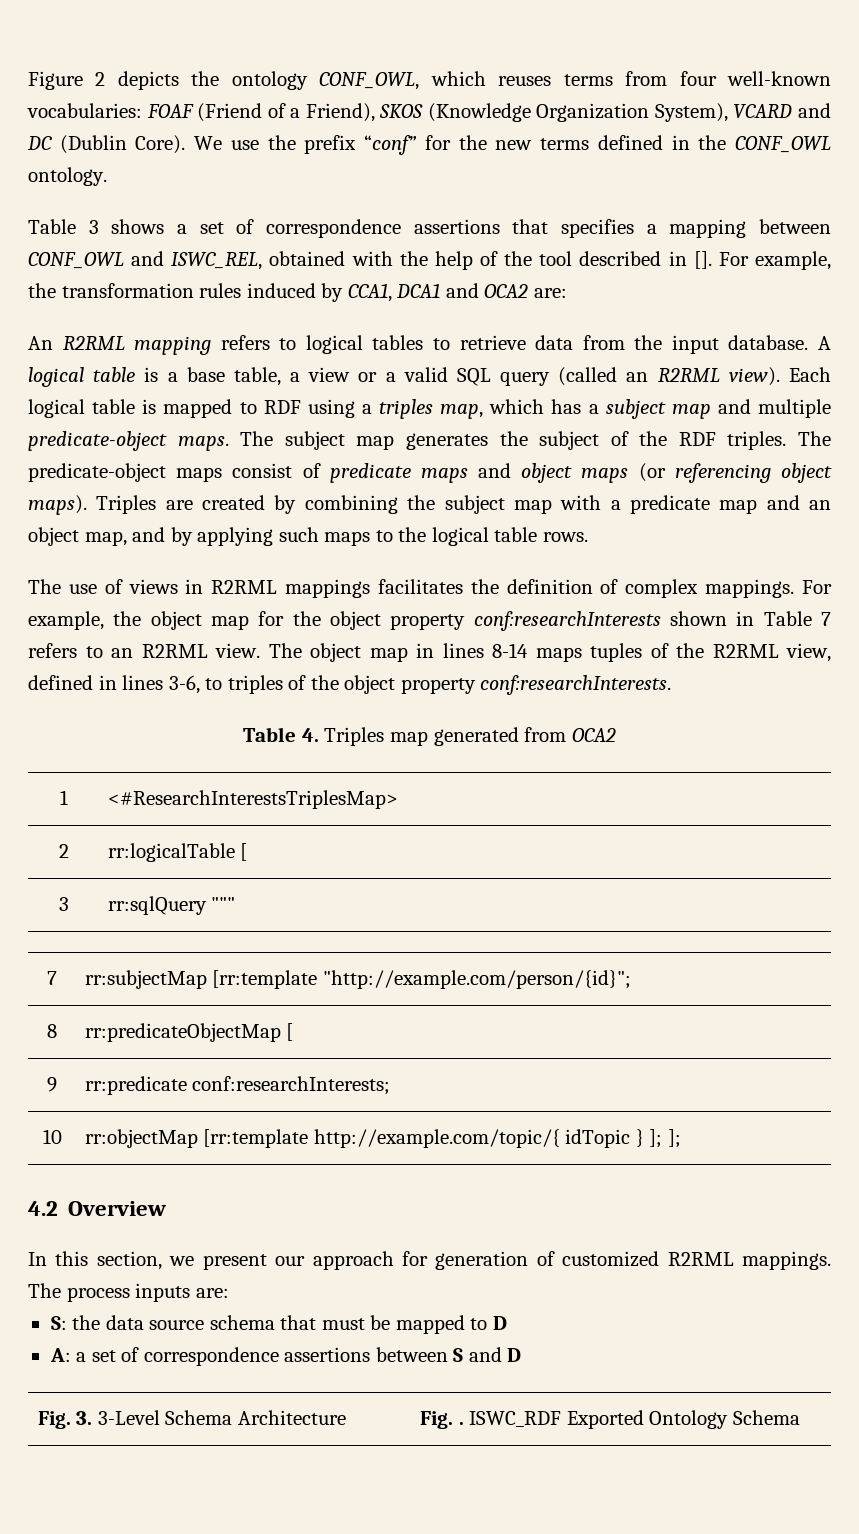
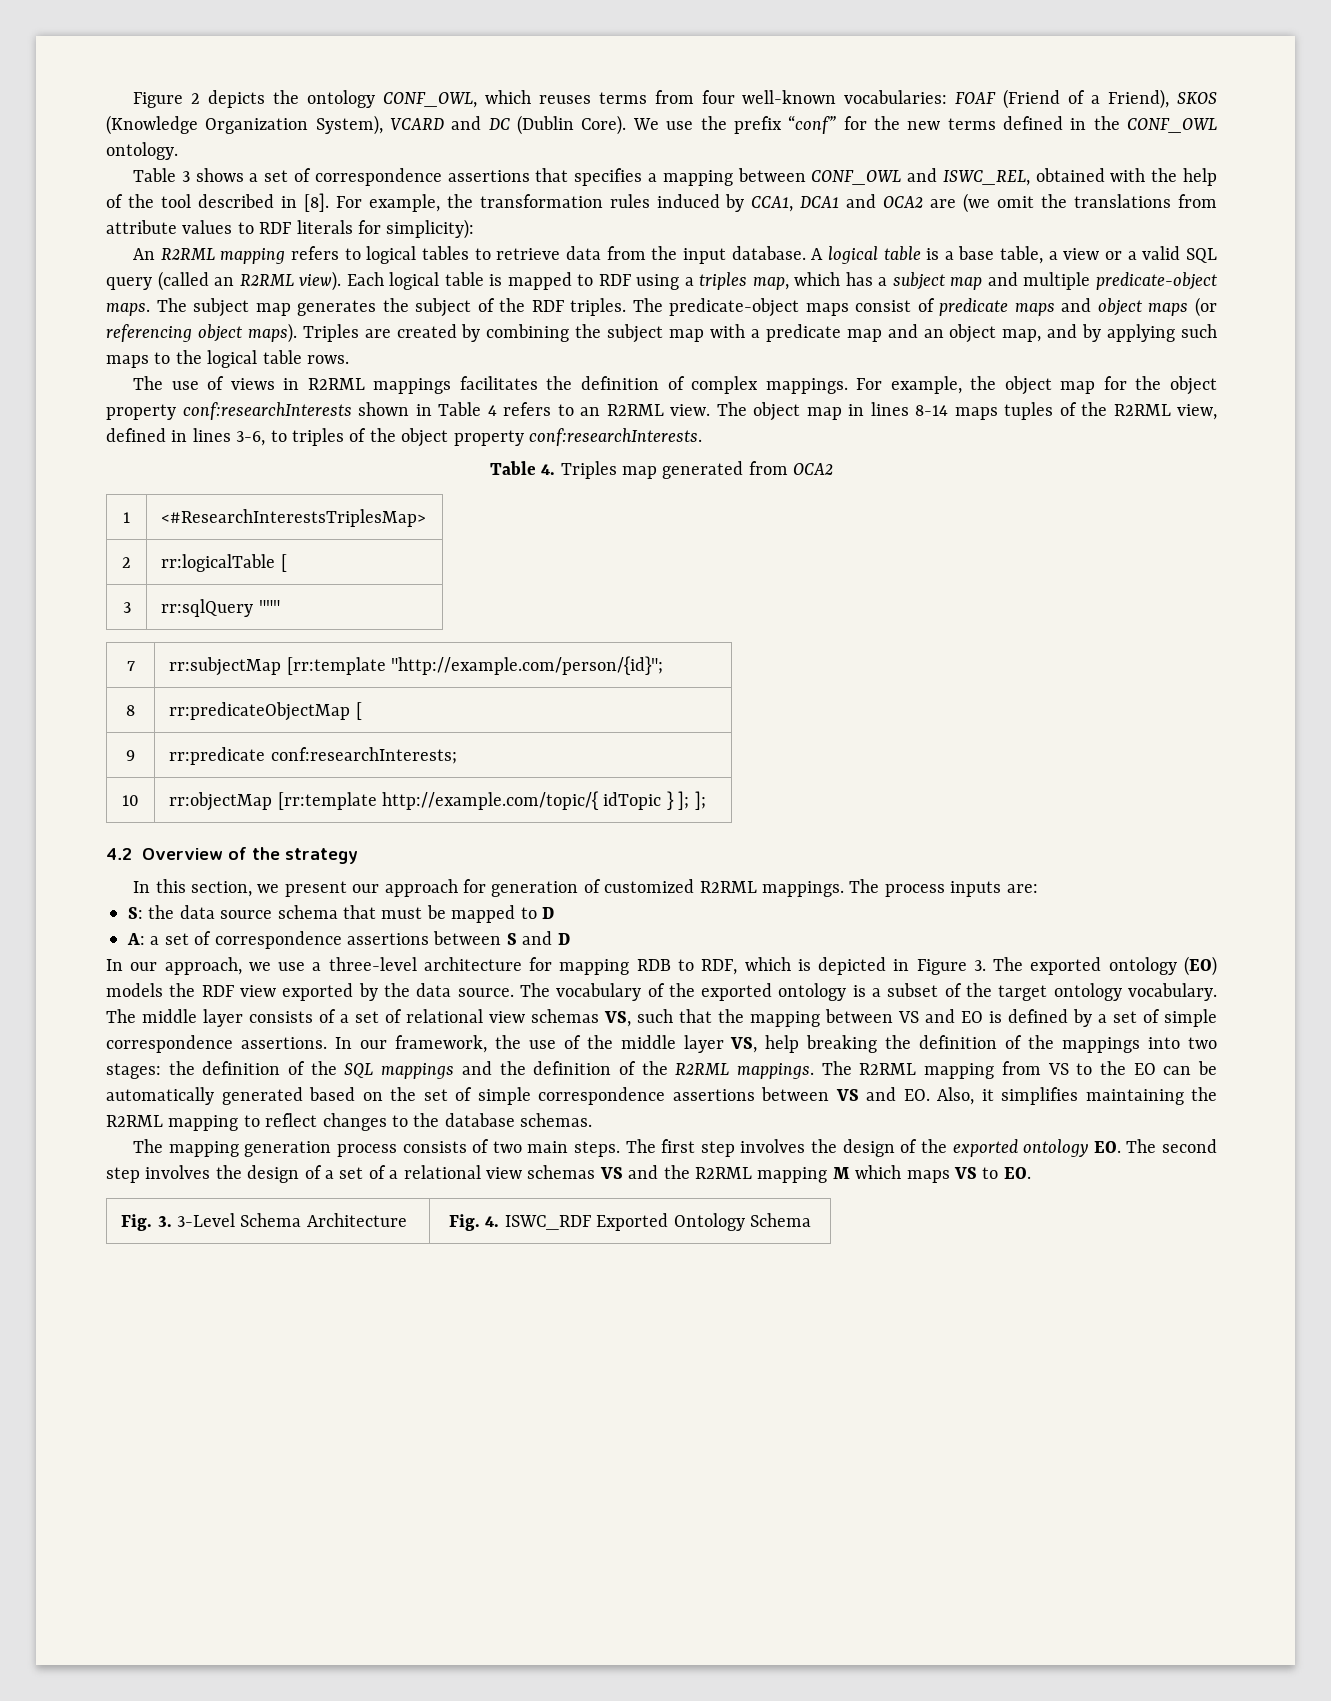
[693,251,712,269] []. -> [303,193,329,212] [8].
[533,288,567,298] are: -> [930,193,1218,213] [106,219,475,239] are (we omit the translations from attribute values to RDF literals for simplicity):
[821,612,832,626] 7 -> [487,405,497,416] 4
(167, 1208) none -> [228,847,358,864] of the strategy
(522, 1355) none -> [106,956,1217,976] [106,983,1218,1001] [106,1009,1217,1027] [106,1035,1218,1053] [106,1061,1217,1079] [106,1087,1217,1105] [106,1113,593,1131] [133,1139,1218,1157] [106,1165,1031,1183] // In our approach, we use a three-level architecture for mapping RDB to RDF, which is depicted in Figure 3. The exported ontology (EO) models the RDF view exported by the data source. The vocabulary of the exported ontology is a subset of the target ontology vocabulary. The middle layer consists of a set of relational view schemas VS, such that the mapping between VS and EO is defined by a set of simple correspondence assertions. In our framework, the use of the middle layer VS, help breaking the definition of the mappings into two stages: the definition of the SQL mappings and the definition of the R2RML mappings. The R2RML mapping from VS to the EO can be automatically generated based on the set of simple correspondence assertions between VS and EO. Also, it simplifies maintaining the R2RML mapping to reflect changes to the database schemas. // The mapping generation process consists of two main steps. The first step involves the design of the exported ontology EO. The second step involves the design of a set of a relational view schemas VS and the R2RML mapping M which maps VS to EO.
[458,1422,464,1425] . -> [485,1216,500,1227] 4.

